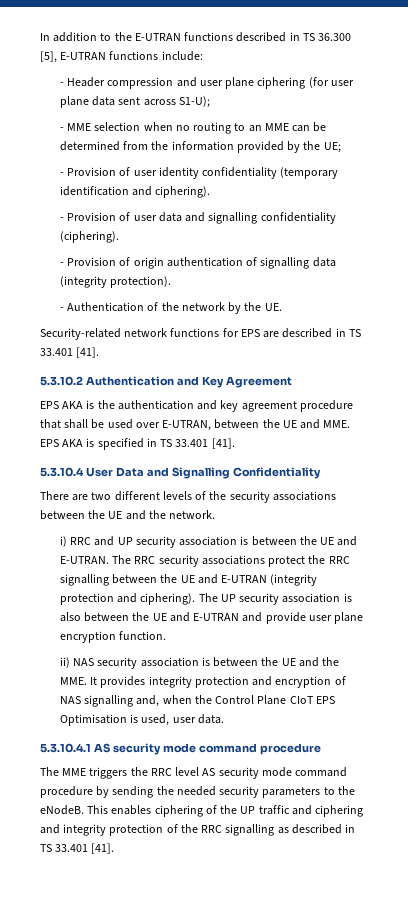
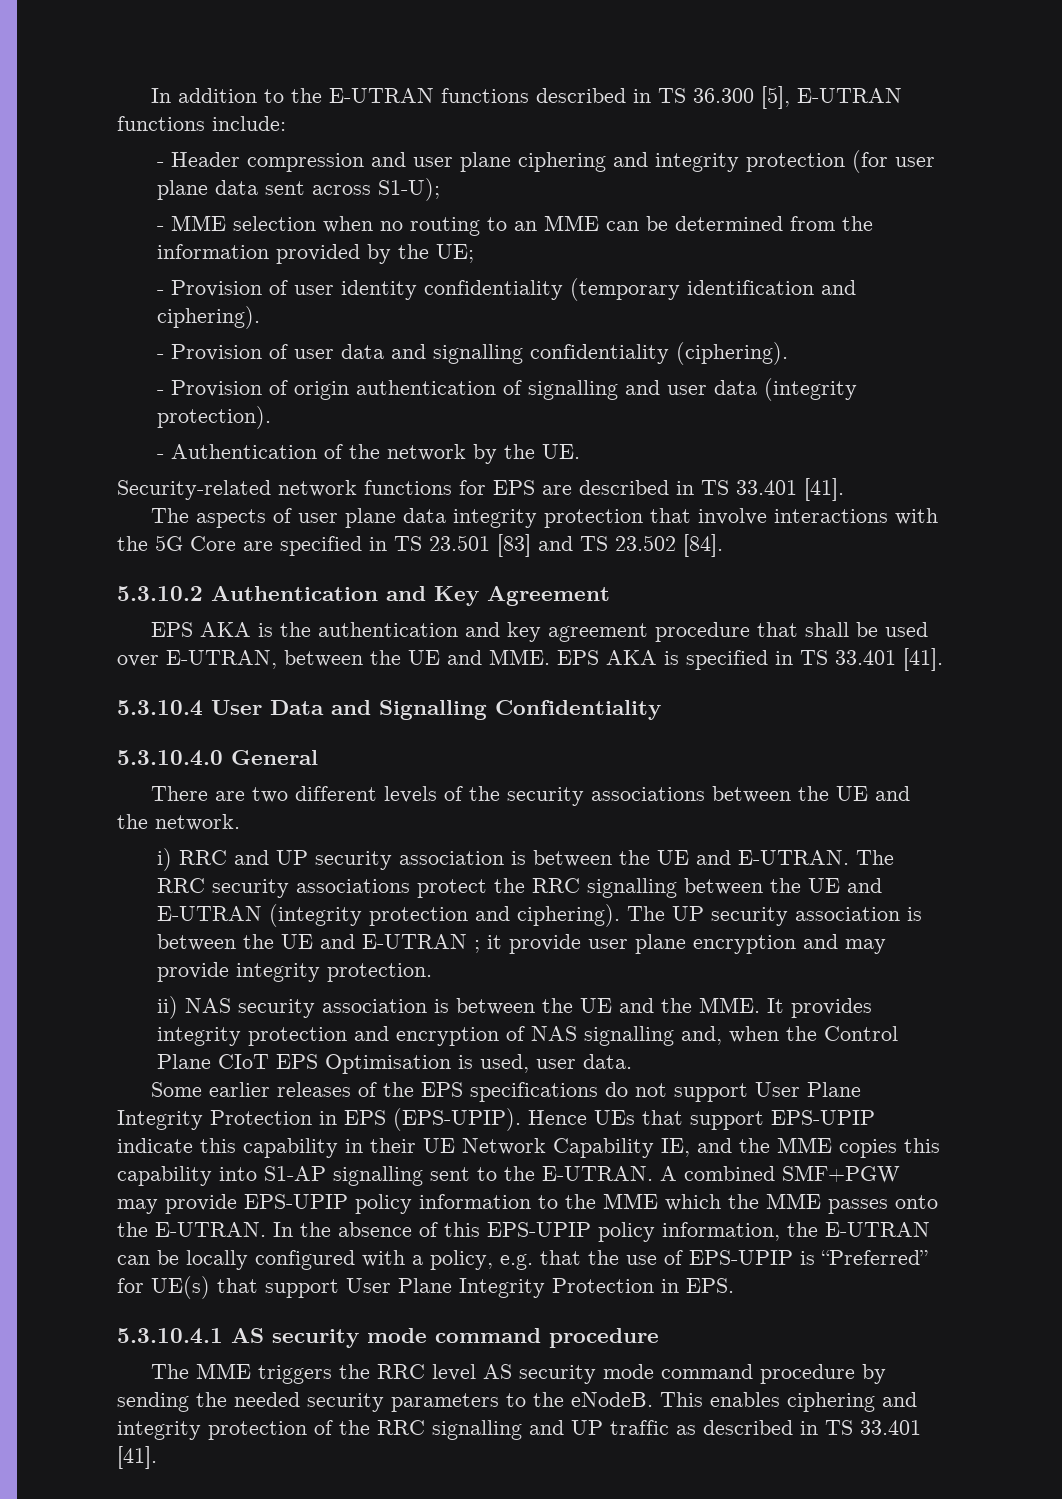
(306, 83) none -> [612,152,845,172] and integrity protection
(310, 263) none -> [624,380,707,395] and user
(100, 352) none -> [151,508,939,528] [117,534,723,557] // The aspects of user plane data integrity protection that involve interactions with the 5G Core are specified in TS 23.501 [83] and TS 23.502 [84].
(321, 473) none -> [117,750,318,766] // 5.3.10.4.0 General
[59,612,263,622] also between the UE and E-UTRAN and -> [156,934,502,953] between the UE and E-UTRAN ; it
[119,631,167,640] function. -> [802,934,886,954] [156,962,432,982] and may provide integrity protection.
(224, 719) none -> [151,1082,862,1102] [117,1108,875,1131] [117,1137,940,1158] [117,1165,900,1186] [117,1193,938,1214] [117,1222,930,1242] [117,1250,928,1270] [117,1276,734,1299] // Some earlier releases of the EPS specifications do not support User Plane Integrity Protection in EPS (EPS-UPIP). Hence UEs that support EPS-UPIP indicate this capability in their UE Network Capability IE, and the MME copies this capability into S1-AP signalling sent to the E-UTRAN. A combined SMF+PGW may provide EPS-UPIP policy information to the MME which the MME passes onto the E-UTRAN. In the absence of this EPS-UPIP policy information, the E-UTRAN can be locally configured with a policy, e.g. that the use of EPS-UPIP is “Preferred” for UE(s) that support User Plane Integrity Protection in EPS.
[205,805,364,817] of the UP traffic and ciphering -> (875, 1402) none
(275, 830) none -> [529,1420,669,1435] and UP traffic

